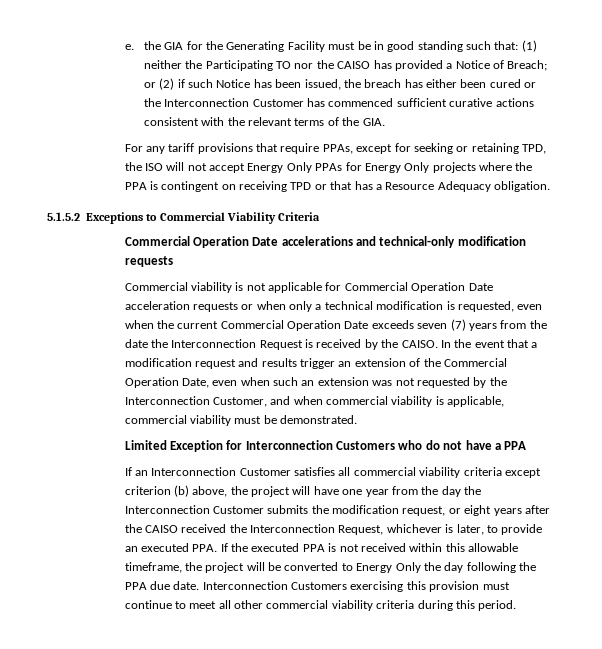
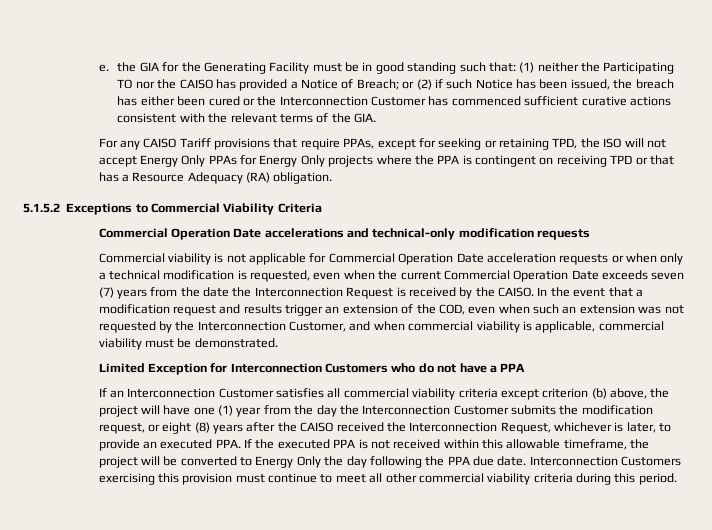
[168,143,195,152] tariff -> [143,138,211,148] CAISO Tariff
(491, 186) none -> [246,172,271,183] (RA)
[443,358,507,367] [124,377,209,388] Commercial Operation Date, -> [438,304,465,315] COD,
(363, 492) none -> [218,405,234,416] (1)
(492, 510) none -> [194,422,210,433] (8)

